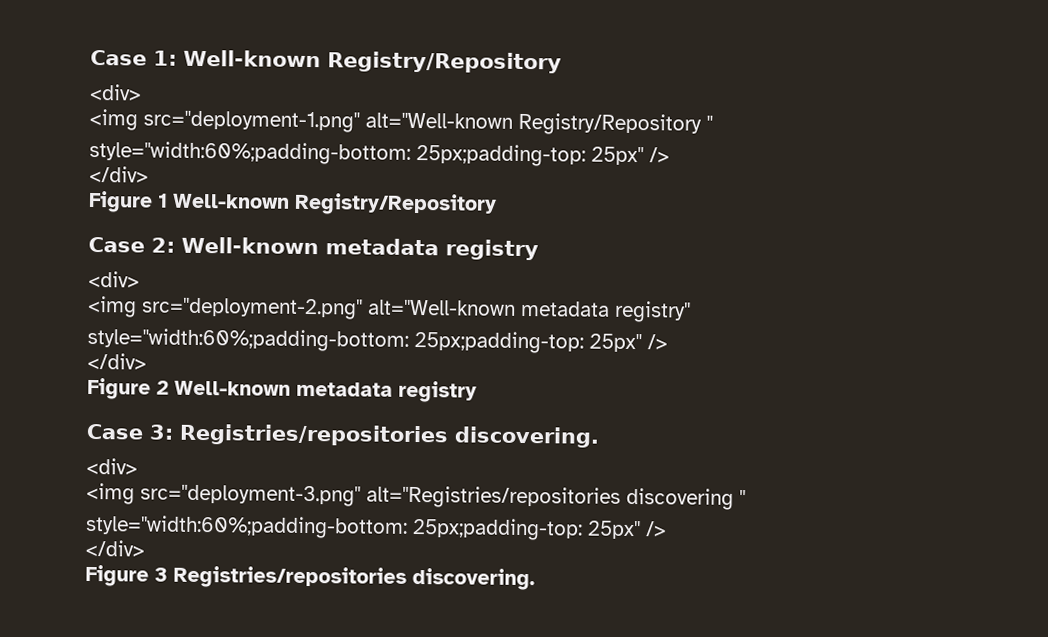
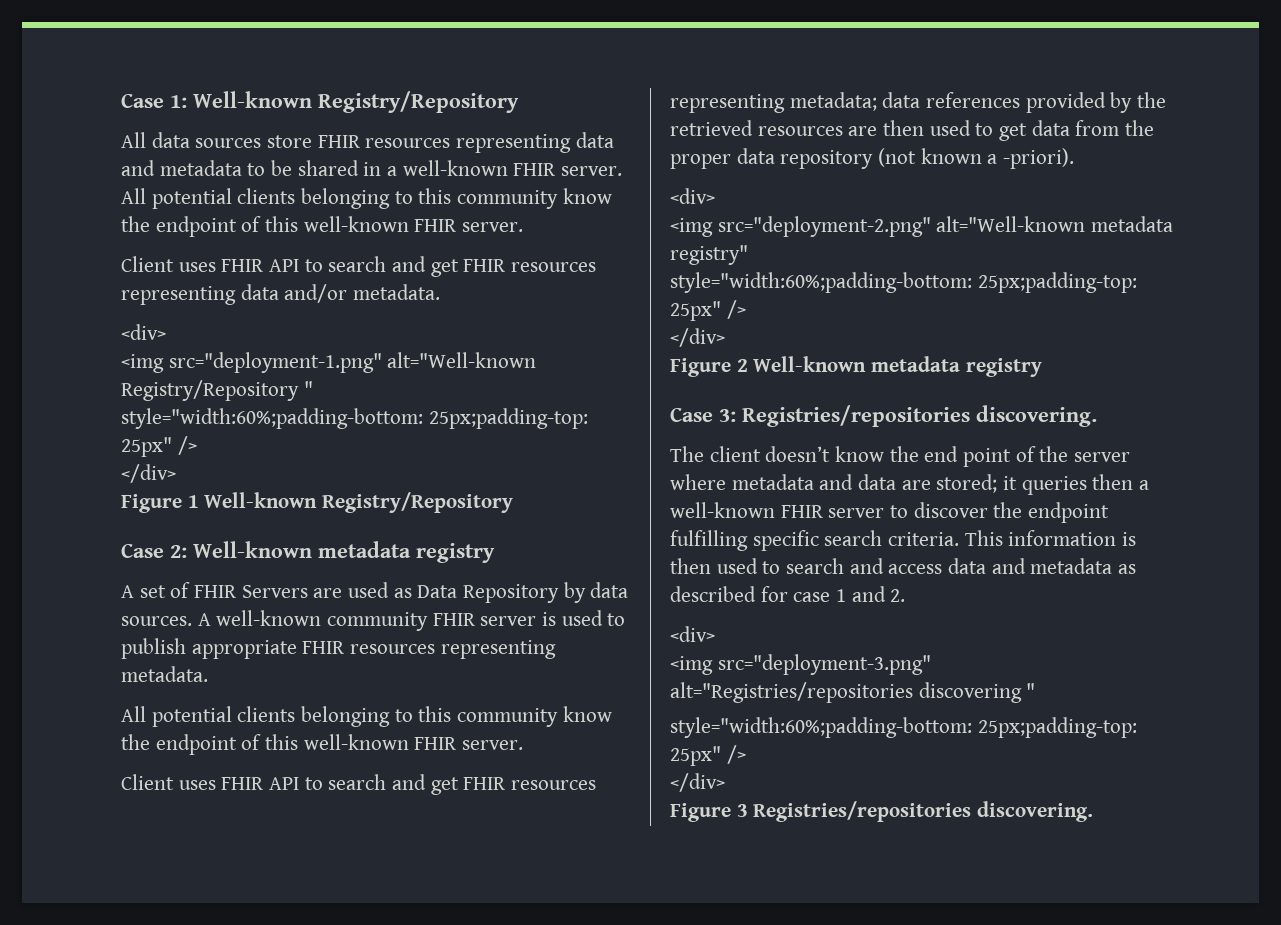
(562, 62) none -> [121,132,614,153] [121,160,623,176] [121,188,612,209] [121,216,524,237] [121,256,597,277] [121,284,441,305] // All data sources store FHIR resources representing data and metadata to be shared in a well-known FHIR server. All potential clients belonging to this community know the endpoint of this well-known FHIR server. // Client uses FHIR API to search and get FHIR resources representing data and/or metadata.
(539, 250) none -> [121,582,629,603] [121,610,626,631] [121,638,556,659] [121,666,208,682] [121,706,612,727] [121,734,524,755] [121,774,597,795] [670,92,1167,113] [670,120,1155,141] [670,148,1075,169] // A set of FHIR Servers are used as Data Repository by data sources. A well-known community FHIR server is used to publish appropriate FHIR resources representing metadata. // All potential clients belonging to this community know the endpoint of this well-known FHIR server. // Client uses FHIR API to search and get FHIR resources representing metadata; data references provided by the retrieved resources are then used to get data from the proper data repository (not known a -priori).
(599, 437) none -> [670,446,1131,467] [670,474,1150,495] [670,502,1110,523] [670,530,1137,551] [670,558,1137,574] [670,586,906,602] // The client doesn’t know the end point of the server where metadata and data are stored; it queries then a well-known FHIR server to discover the endpoint fulfilling specific search criteria. This information is then used to search and access data and metadata as described for case 1 and 2.

